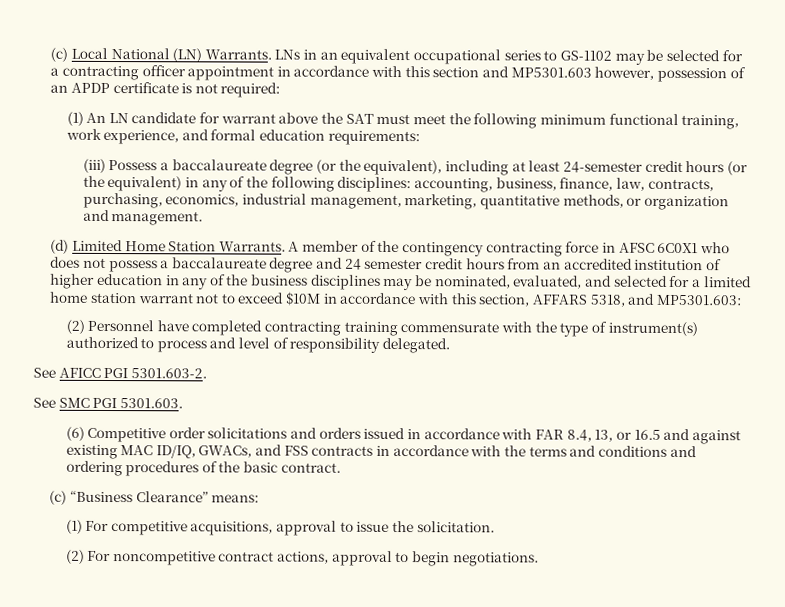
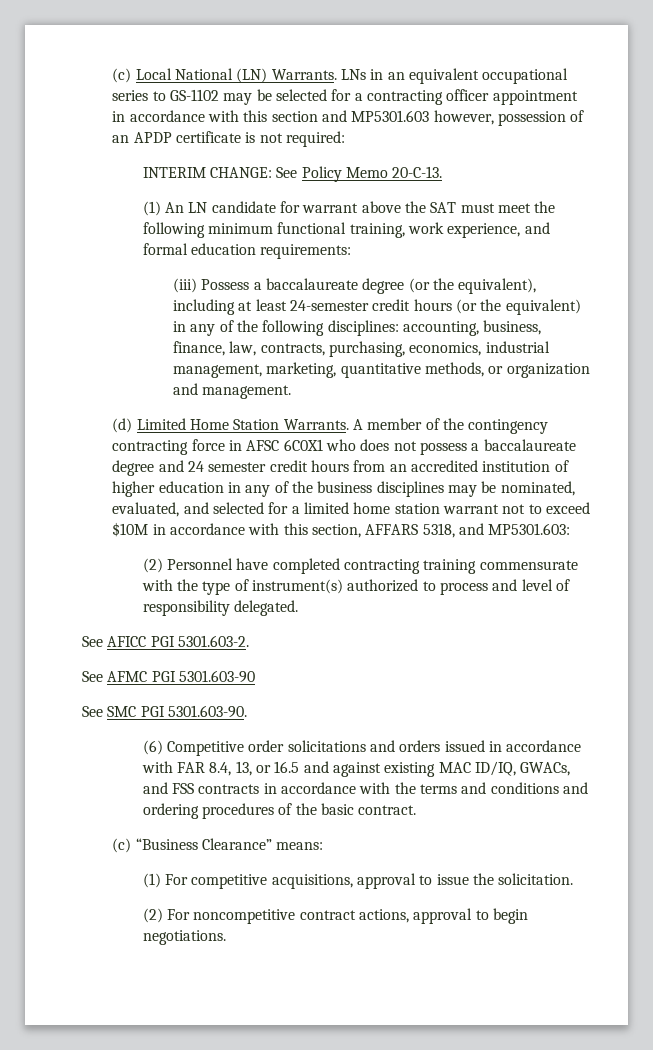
(281, 90) none -> [142,166,443,182] // INTERIM CHANGE: See Policy Memo 20-C-13.
(207, 373) none -> [82,670,255,683] // See AFMC PGI 5301.603-90
[119,398,183,409] 5301.603. -> [167,705,247,718] 5301.603-90.

